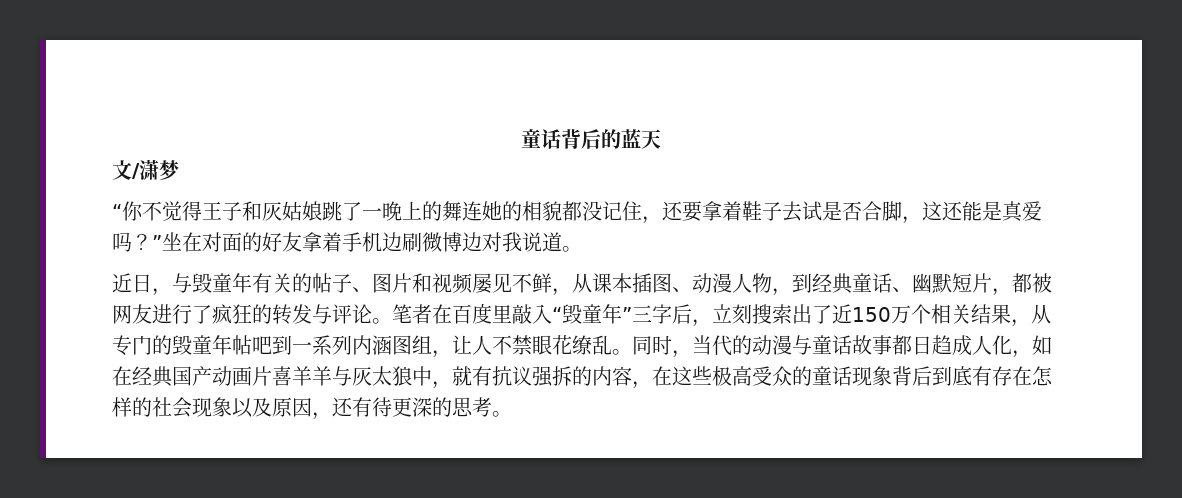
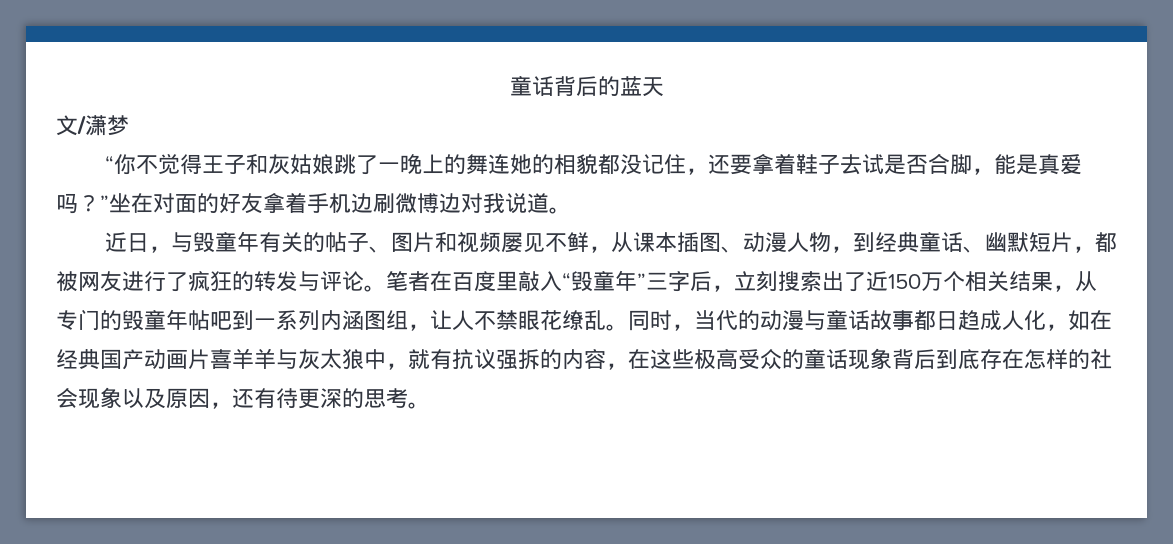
[922,201,963,221] 这还 -> (994, 171) none
[972,366,992,386] 有 -> (980, 359) none

